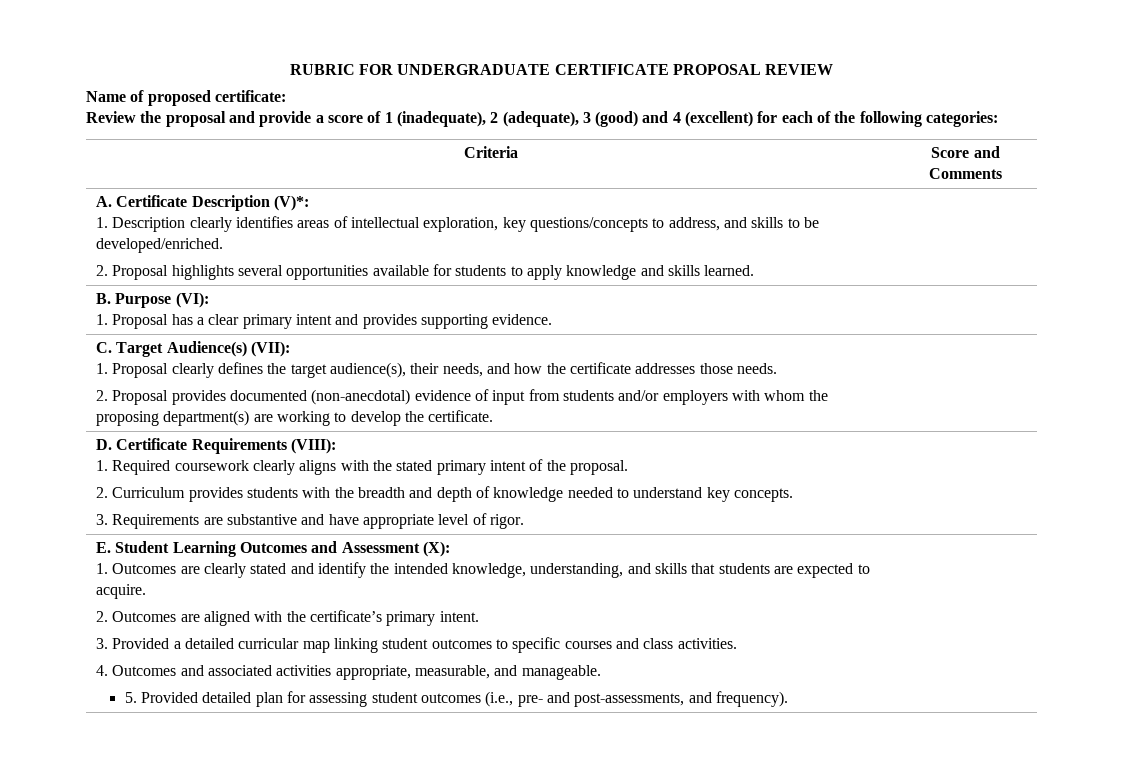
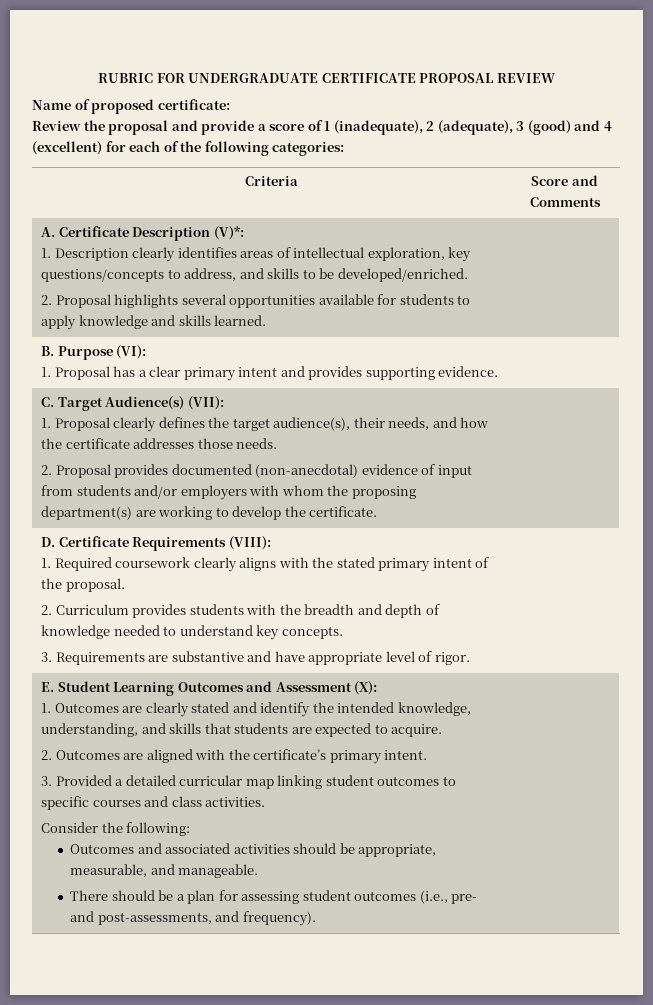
[96,665,109,676] 4. -> [41,822,191,836] Consider the following: //
(332, 670) none -> [293,843,355,854] should be
[124,692,252,703] 5. Provided detailed -> [70,890,185,901] There should be a

